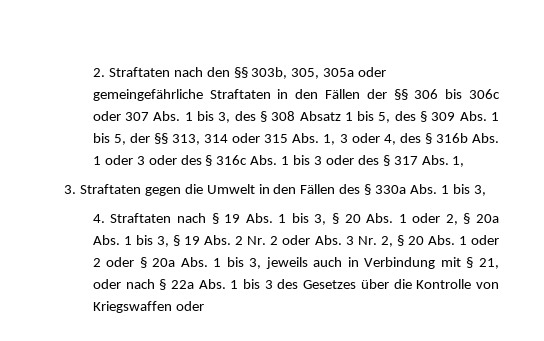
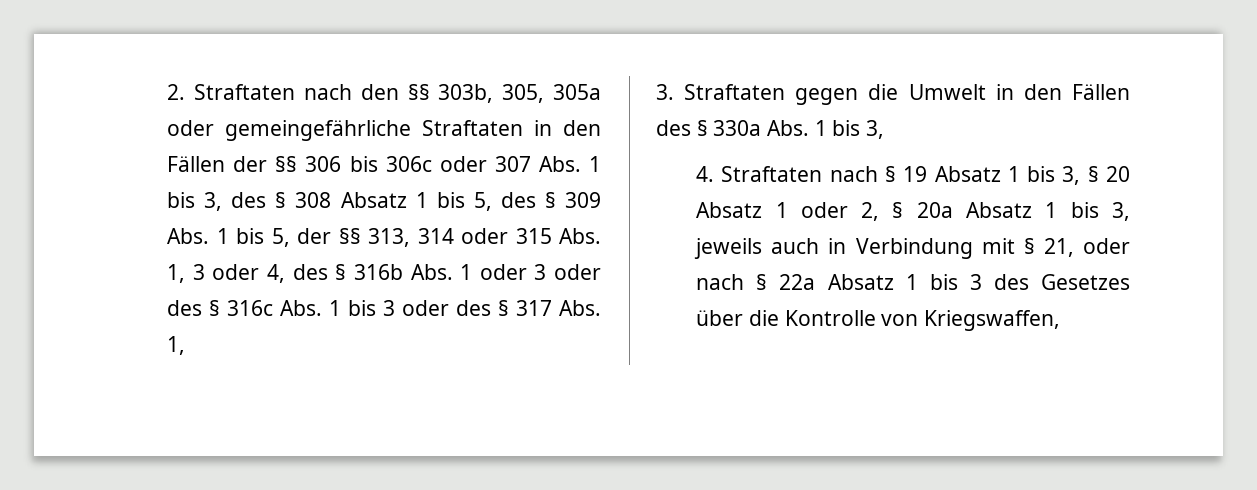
[245,213,273,223] Abs. -> [934,166,1001,182] Absatz
[366,213,394,223] Abs. -> [696,202,763,218] Absatz
[92,235,499,247] [92,257,208,268] Abs. 1 bis 3, § 19 Abs. 2 Nr. 2 oder Abs. 3 Nr. 2, § 20 Abs. 1 oder 2 oder § 20a Abs. -> [966,202,1033,218] Absatz
[198,279,226,289] Abs. -> [827,274,894,290] Absatz
[92,301,204,313] Kriegswaffen oder -> [923,310,1060,331] Kriegswaffen,

